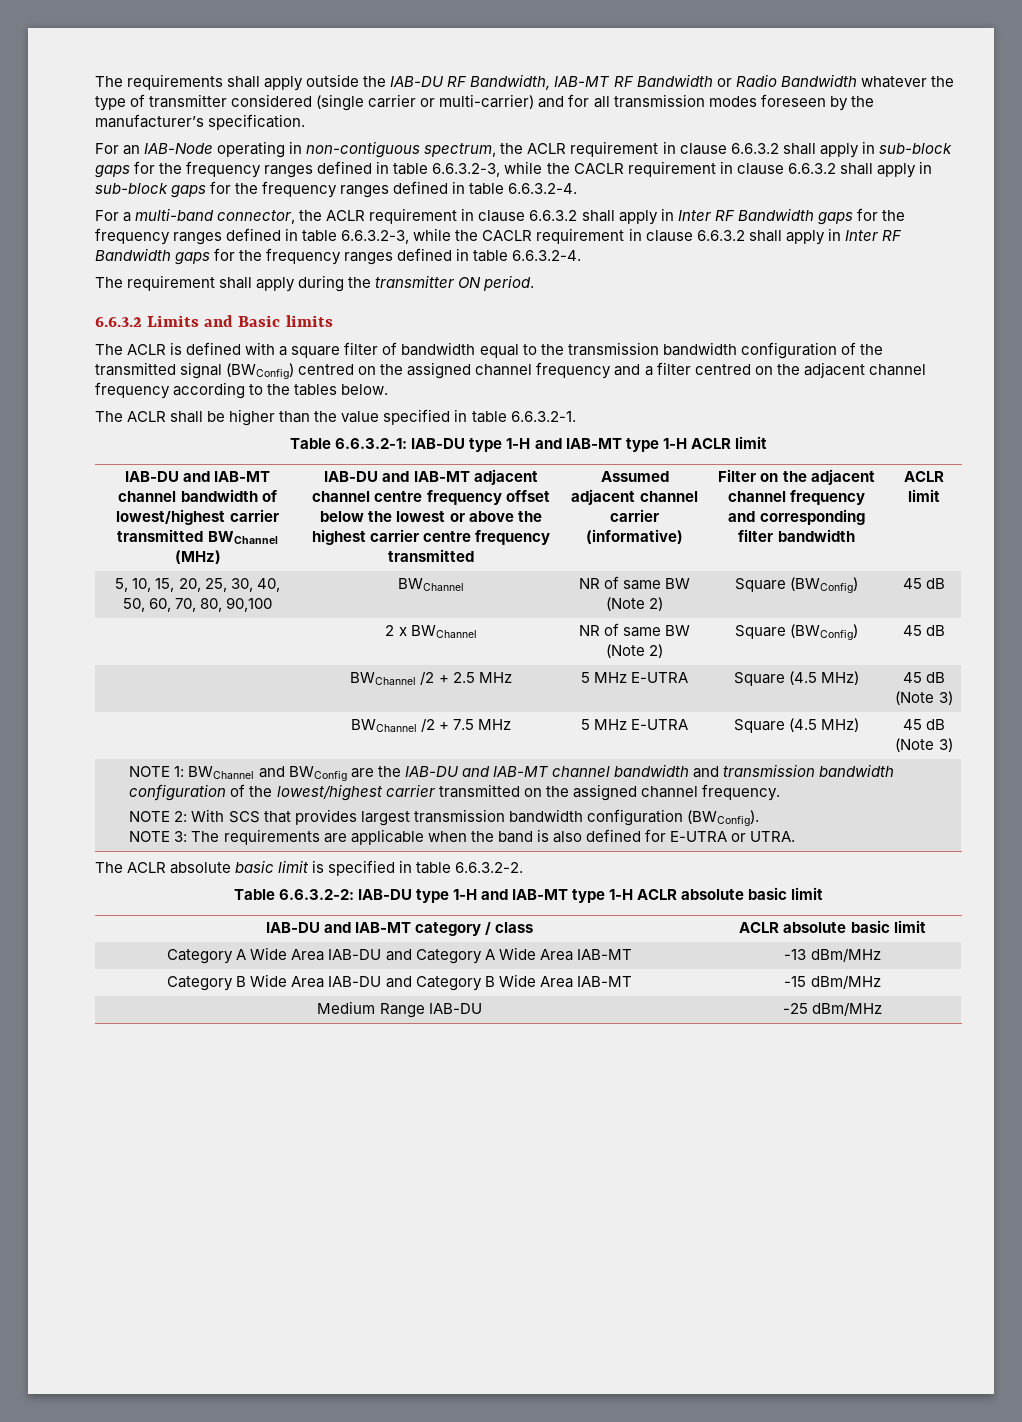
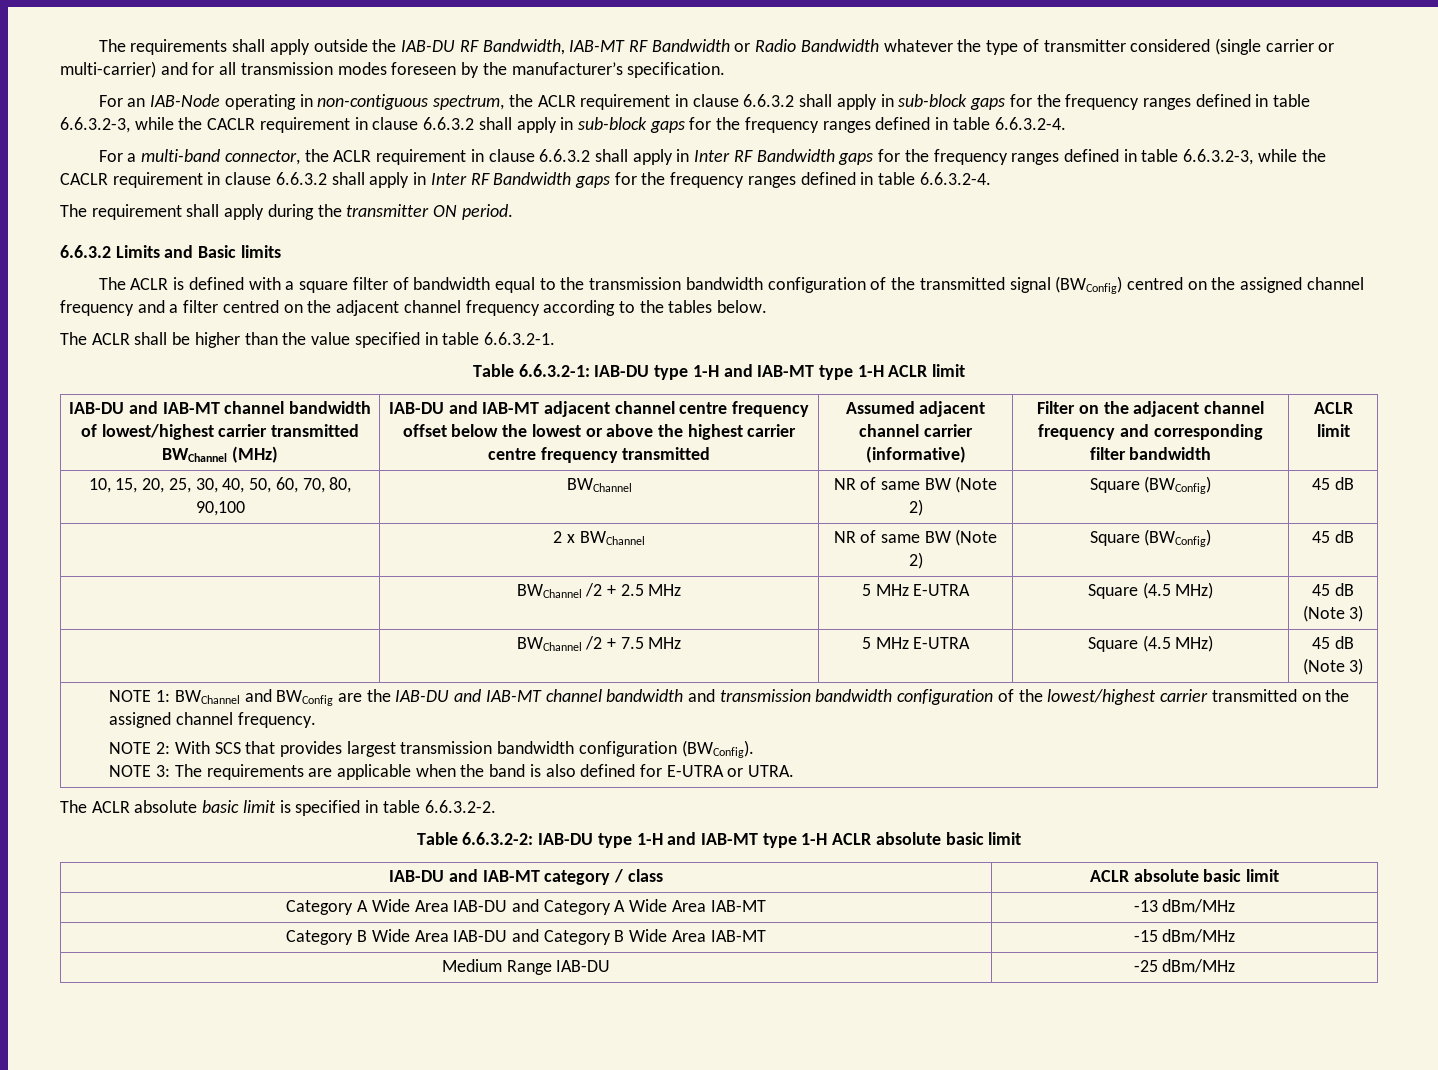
[115,578,129,592] 5, -> (1350, 430) none

